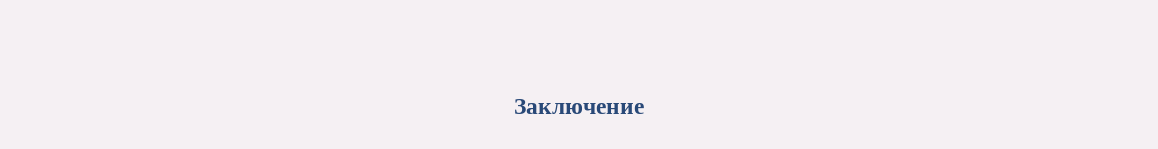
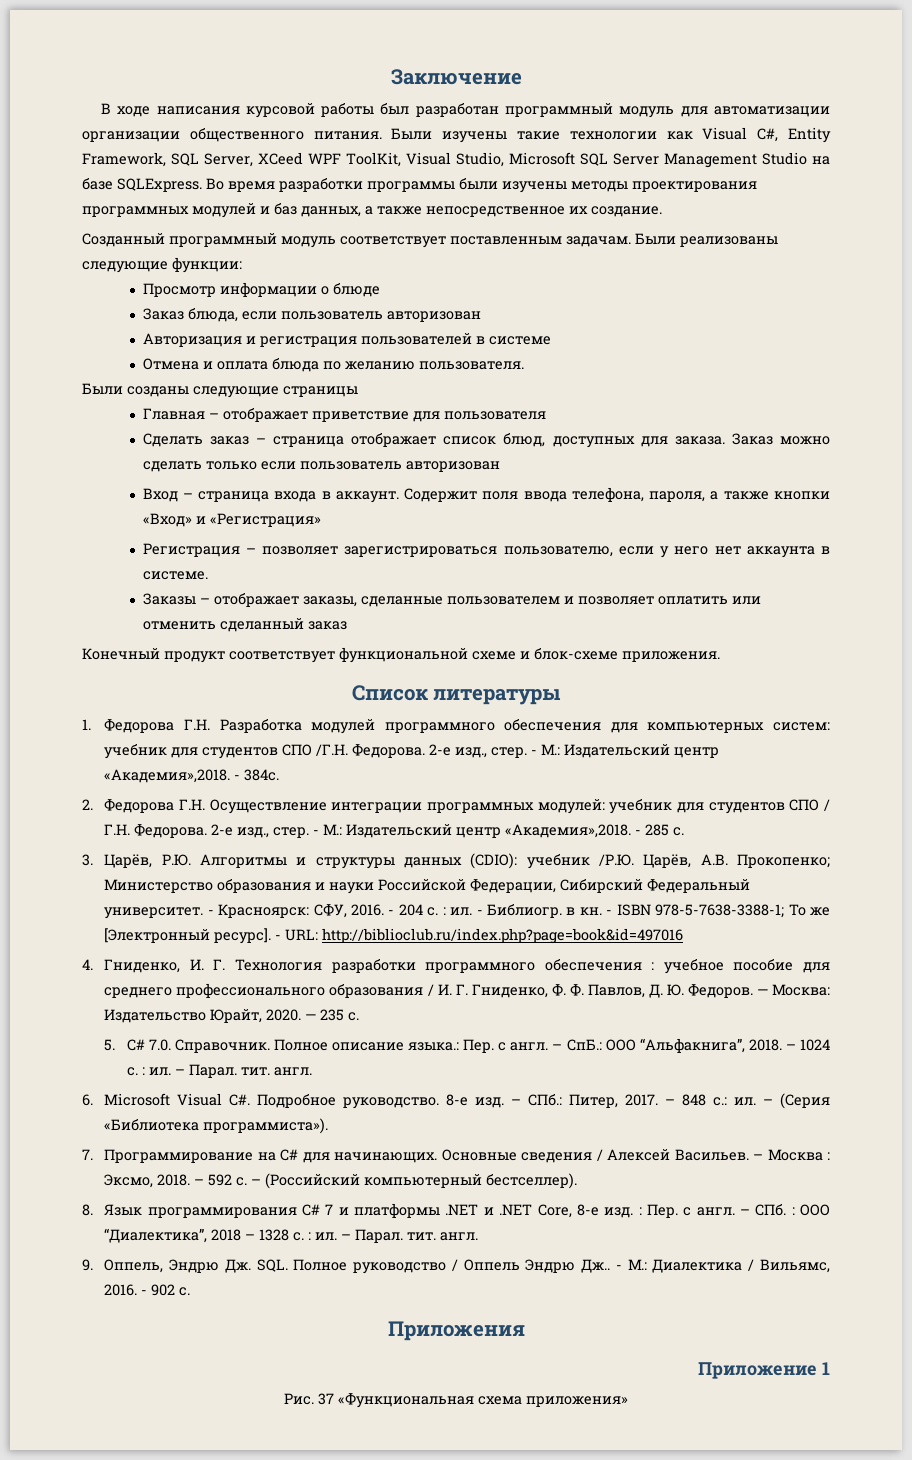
(644, 106) none -> [100,103,830,118] [82,127,831,143] [82,152,830,168] [82,178,757,193] [82,203,662,218] [82,233,778,248] [82,257,242,273] [142,282,380,297] [142,308,481,322] [142,333,551,347] [142,358,524,372] [82,383,358,398] [142,408,546,422] [142,433,830,448] [142,461,500,472] [142,487,830,503] [142,513,321,527] [142,543,831,558] [142,571,208,580] [142,593,761,607] [142,618,347,632] [82,647,720,663] [351,685,562,705] [82,719,831,734] [104,744,720,759] [104,769,280,783] [82,799,831,814] [104,824,685,838] [82,853,830,869] [104,879,751,894] [104,904,830,919] [104,928,684,944] [82,959,830,974] [104,983,830,998] [104,1009,360,1023] [104,1038,830,1053] [126,1064,312,1078] [82,1093,831,1109] [104,1118,329,1134] [82,1149,831,1163] [104,1173,578,1189] [82,1203,830,1218] [104,1228,479,1243] [82,1259,831,1274] [104,1284,191,1296] [387,1321,525,1341] [698,1362,830,1379] [284,1393,628,1408] // В ходе написания курсовой работы был разработан программный модуль для автоматизации организации общественного питания. Были изучены такие технологии как Visual C#, Entity Framework, SQL Server, XCeed WPF ToolKit, Visual Studio, Microsoft SQL Server Management Studio на базе SQLExpress. Во время разработки программы были изучены методы проектирования программных модулей и баз данных, а также непосредственное их создание. // Созданный программный модуль соответствует поставленным задачам. Были реализованы следующие функции: // Просмотр информации о блюде // Заказ блюда, если пользователь авторизован // Авторизация и регистрация пользователей в системе // Отмена и оплата блюда по желанию пользователя. // Были созданы следующие страницы // Главная – отображает приветствие для пользователя // Сделать заказ – страница отображает список блюд, доступных для заказа. Заказ можно сделать только если пользователь авторизован // Вход – страница входа в аккаунт. Содержит поля ввода телефона, пароля, а также кнопки «Вход» и «Регистрация» // Регистрация – позволяет зарегистрироваться пользователю, если у него нет аккаунта в системе. // Заказы – отображает заказы, сделанные пользователем и позволяет оплатить или отменить сделанный заказ // Конечный продукт соответствует функциональной схеме и блок-схеме приложения. // Список литературы // 1. Федорова Г.Н. Разработка модулей программного обеспечения для компьютерных систем: учебник для студентов СПО /Г.Н. Федорова. 2-е изд., стер. - М.: Издательский центр «Академия»,2018. - 384с. // 2. Федорова Г.Н. Осуществление интеграции программных модулей: учебник для студентов СПО / Г.Н. Федорова. 2-е изд., стер. - М.: Издательский центр «Академия»,2018. - 285 с. // 3. Царёв, Р.Ю. Алгоритмы и структуры данных (CDIO): учебник /Р.Ю. Царёв, А.В. Прокопенко; Министерство образования и науки Российской Федерации, Сибирский Федеральный университет. - Красноярск: СФУ, 2016. - 204 с. : ил. - Библиогр. в кн. - ISBN 978-5-7638-3388-1; То же [Электронный ресурс]. - URL: http://biblioclub.ru/index.php?page=book&id=497016 // 4. Гниденко, И. Г. Технология разработки программного обеспечения : учебное пособие для среднего профессионального образования / И. Г. Гниденко, Ф. Ф. Павлов, Д. Ю. Федоров. — Москва: Издательство Юрайт, 2020. — 235 с. // 5. C# 7.0. Справочник. Полное описание языка.: Пер. с англ. – СпБ.: ООО “Альфакнига”, 2018. – 1024 с. : ил. – Парал. тит. англ. // 6. Microsoft Visual C#. Подробное руководство. 8-е изд. – СПб.: Питер, 2017. – 848 с.: ил. – (Серия «Библиотека программиста»). // 7. Программирование на C# для начинающих. Основные сведения / Алексей Васильев. – Москва : Эксмо, 2018. – 592 с. – (Российский компьютерный бестселлер). // 8. Язык программирования C# 7 и платформы .NET и .NET Core, 8-е изд. : Пер. с англ. – СПб. : ООО “Диалектика”, 2018 – 1328 с. : ил. – Парал. тит. англ. // 9. Оппель, Эндрю Дж. SQL. Полное руководство / Оппель Эндрю Дж.. - М.: Диалектика / Вильямс, 2016. - 902 c. // Приложения // Приложение 1 // Рис. 37 «Функциональная схема приложения»

